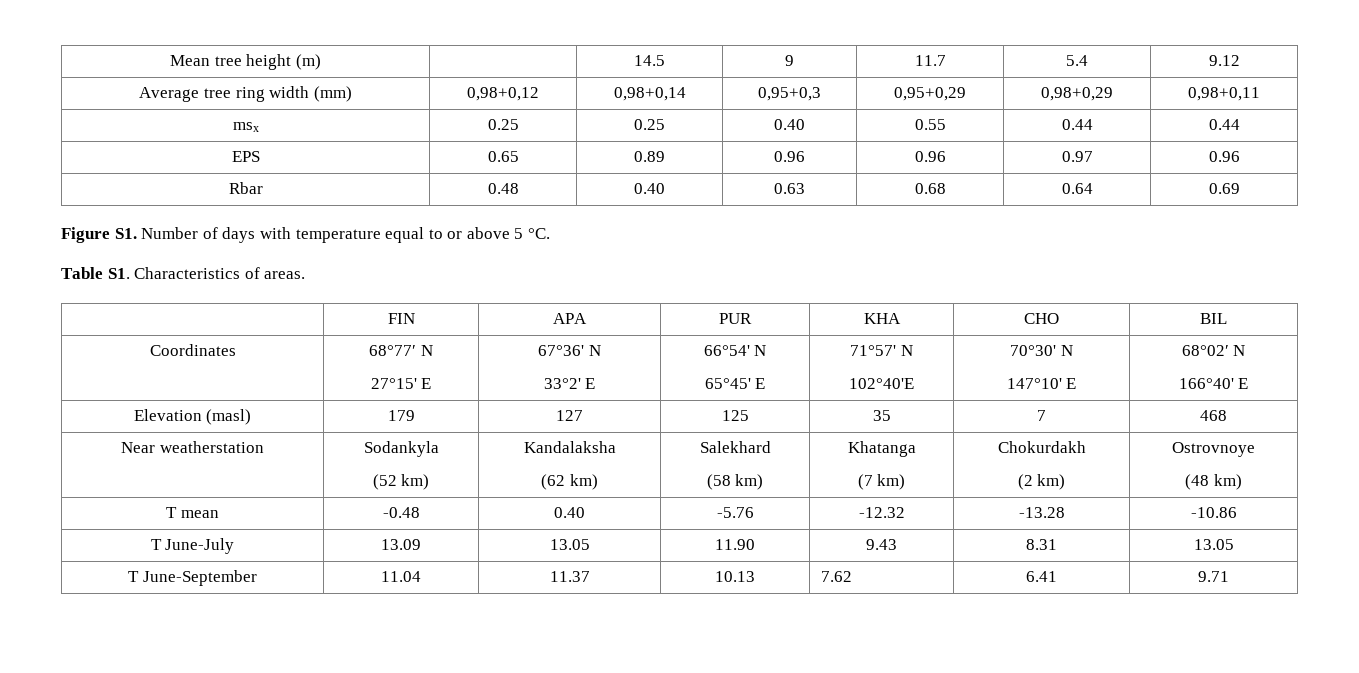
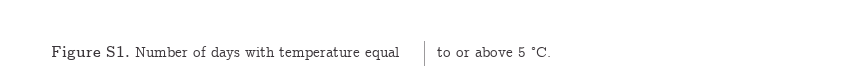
[170,54,321,70] [634,55,665,66] [785,55,794,66] [914,55,946,66] [1066,55,1088,66] [1208,55,1240,66] [139,86,352,102] [467,87,539,101] [613,87,686,101] [758,87,821,101] [894,87,966,101] [1041,87,1113,101] [1188,87,1260,101] [232,122,259,132] [487,119,519,130] [634,119,665,130] [774,119,805,130] [914,119,946,130] [1061,119,1093,130] [1208,119,1240,130] [231,151,260,162] [487,151,519,162] [634,151,665,162] [774,151,805,162] [914,151,946,162] [1061,151,1093,162] [1208,151,1240,162] [228,182,263,194] [487,183,519,194] [634,183,665,194] [774,183,805,194] [914,183,946,194] [1061,183,1093,194] [1208,183,1240,194] Mean tree height (m) | | 14.5 | 9 | 11.7 | 5.4 | 9.12 // Average tree ring width (mm) | 0,98+0,12 | 0,98+0,14 | 0,95+0,3 | 0,95+0,29 | 0,98+0,29 | 0,98+0,11 // msx | 0.25 | 0.25 | 0.40 | 0.55 | 0.44 | 0.44 // EPS | 0.65 | 0.89 | 0.96 | 0.96 | 0.97 | 0.96 // Rbar | 0.48 | 0.40 | 0.63 | 0.68 | 0.64 | 0.69 // -> (51, 53) none
[61,267,306,279] [387,313,415,324] [553,313,587,324] [719,313,752,324] [863,313,901,324] [1024,313,1059,324] [1200,313,1227,324] [149,344,236,356] [369,345,433,356] [370,378,432,389] [538,345,601,356] [543,378,596,389] [703,345,767,356] [704,378,766,389] [850,345,913,356] [849,378,914,389] [1010,345,1073,356] [1006,378,1077,389] [1181,345,1246,356] [1178,378,1249,389] [133,409,252,425] [387,410,415,421] [556,410,583,421] [721,410,749,421] [872,410,891,421] [1037,410,1046,421] [1200,410,1227,421] [121,441,264,453] [363,441,439,457] [372,474,430,490] [523,441,616,453] [541,474,598,490] [699,441,771,453] [706,474,764,490] [847,441,916,457] [857,474,906,490] [997,441,1086,453] [1017,474,1066,490] [1172,442,1255,457] [1185,474,1242,490] [166,507,219,518] [382,507,420,518] [554,507,585,518] [716,507,754,518] [858,507,905,518] [1018,507,1065,518] [1190,507,1237,518] [150,538,235,554] [381,539,421,550] [549,539,590,550] [715,539,755,550] [866,539,897,550] [1026,539,1057,550] [1193,539,1234,550] [128,570,257,586] [381,571,421,582] [549,571,590,582] [715,571,755,582] [820,571,852,582] [1026,571,1057,582] [1198,571,1229,582] // Table S1. Characteristics of areas. // | FIN | APA | PUR | KHA | CHO | BIL // Coordinates | 68°77′ N // 27°15' E | 67°36' N // 33°2' E | 66°54' N // 65°45' E | 71°57' N // 102°40'E | 70°30' N // 147°10' E | 68°02′ N // 166°40' E // Elevation (masl) | 179 | 127 | 125 | 35 | 7 | 468 // Near weatherstation | Sodankyla // (52 km) | Kandalaksha // (62 km) | Salekhard // (58 km) | Khatanga // (7 km) | Chokurdakh // (2 km) | Ostrovnoye // (48 km) // T mean | -0.48 | 0.40 | -5.76 | -12.32 | -13.28 | -10.86 // T June-July | 13.09 | 13.05 | 11.90 | 9.43 | 8.31 | 13.05 // T June-September | 11.04 | 11.37 | 10.13 | 7.62 | 6.41 | 9.71 -> (551, 52) none

